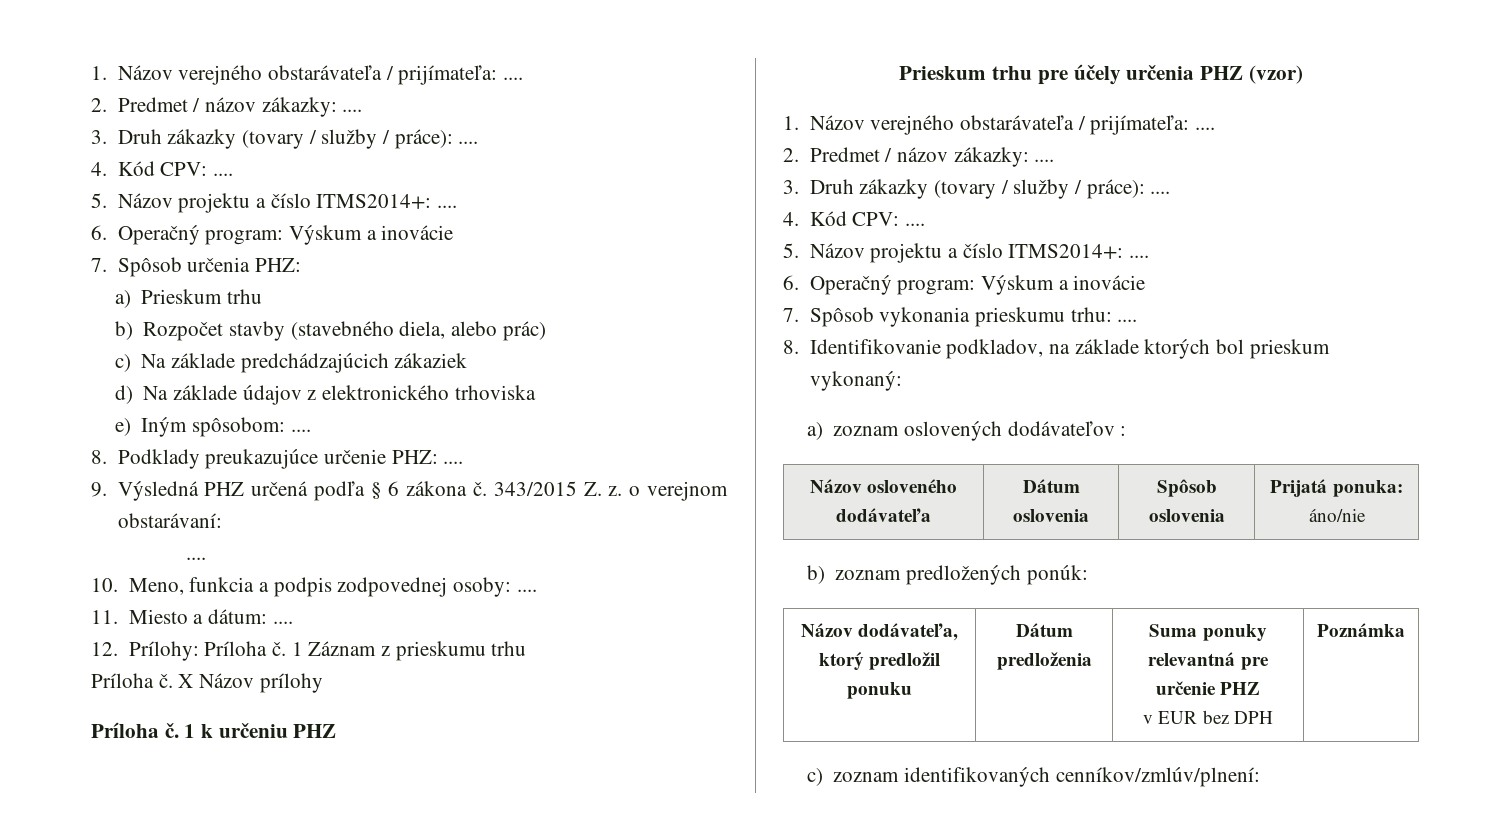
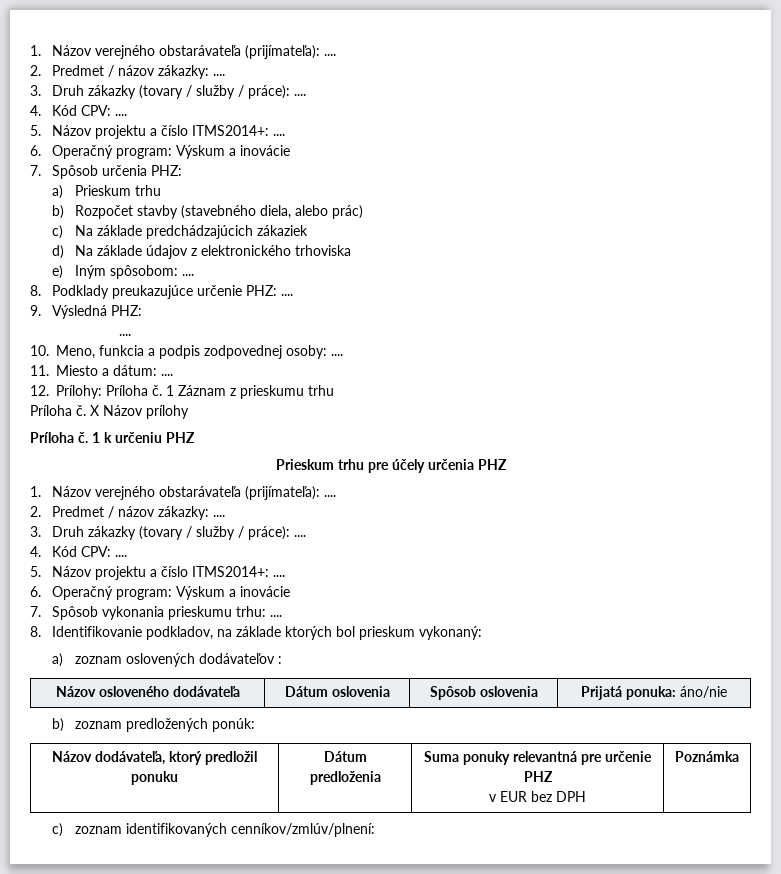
[91,65,498,85] 1. Názov verejného obstarávateľa / prijímateľa: -> [30,45,321,59] 1. Názov verejného obstarávateľa (prijímateľa):
[204,481,728,501] [117,513,222,528] PHZ určená podľa § 6 zákona č. 343/2015 Z. z. o verejnom obstarávaní: -> [111,305,143,316] PHZ:
[1248,65,1303,84] [783,115,1190,135] (vzor) // 1. Názov verejného obstarávateľa / prijímateľa: -> [30,486,321,500] // 1. Názov verejného obstarávateľa (prijímateľa):

